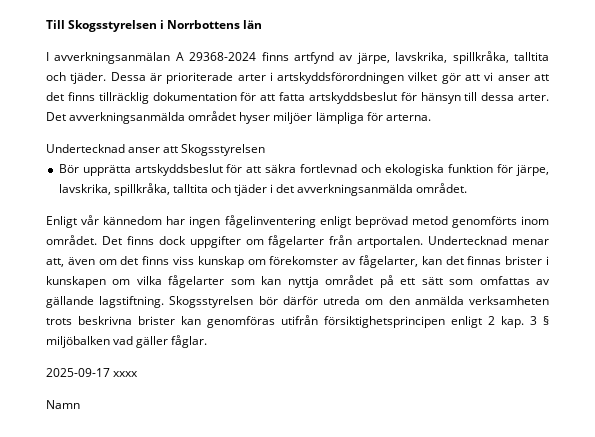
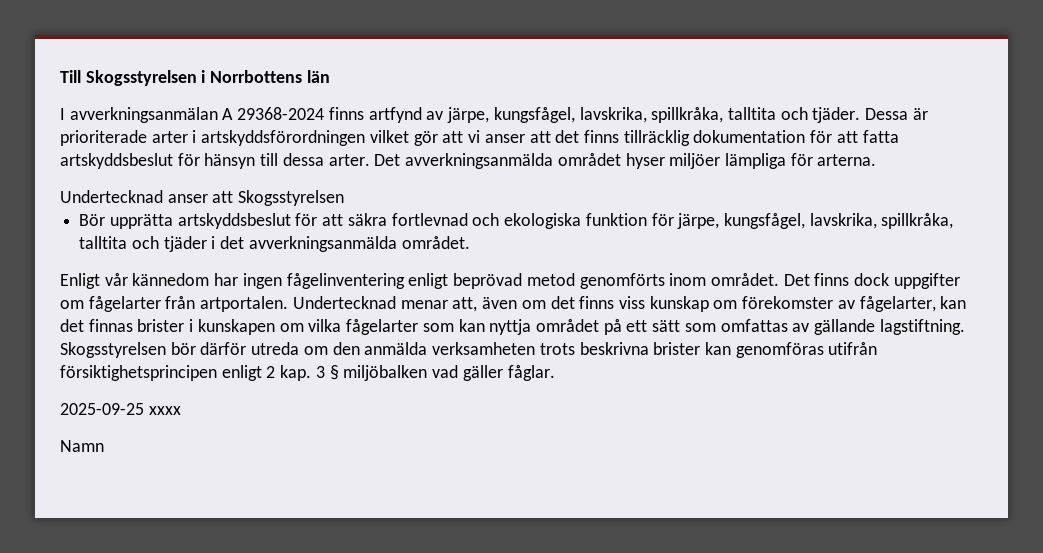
(390, 58) none -> [493,107,575,123] kungsfågel,
(549, 170) none -> [723,213,805,229] kungsfågel,
[46,368,110,377] 2025-09-17 -> [60,403,144,415] 2025-09-25

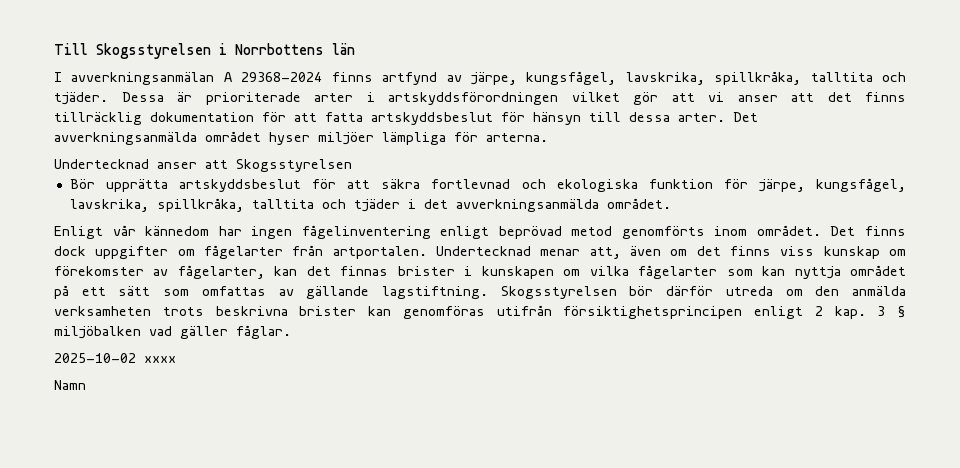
[60,403,144,415] 2025-09-25 -> [54,353,136,363] 2025-10-02

